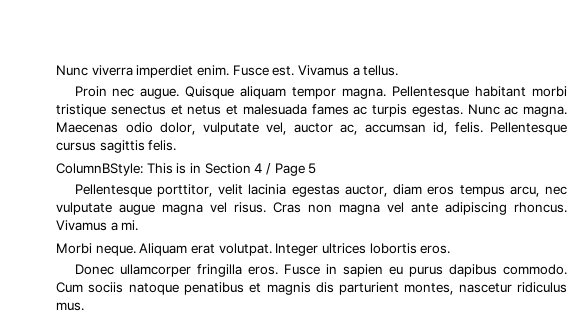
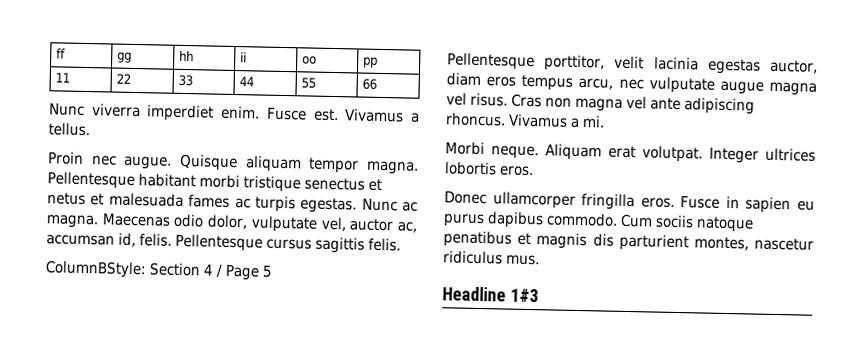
(56, 70) none -> [56,48,67,59] [117,51,133,63] [179,50,195,62] [240,52,248,63] [302,55,318,65] [363,56,379,68] [55,72,71,83] [116,73,132,84] [178,74,194,87] [239,76,255,87] [301,77,317,89] [362,78,378,90] ff | gg | hh | ii | oo | pp // 11 | 22 | 33 | 44 | 55 | 66 //
[146,163,201,174] This is in -> (147, 269) none
(84, 306) none -> [442,286,539,303] // Headline 1#3

